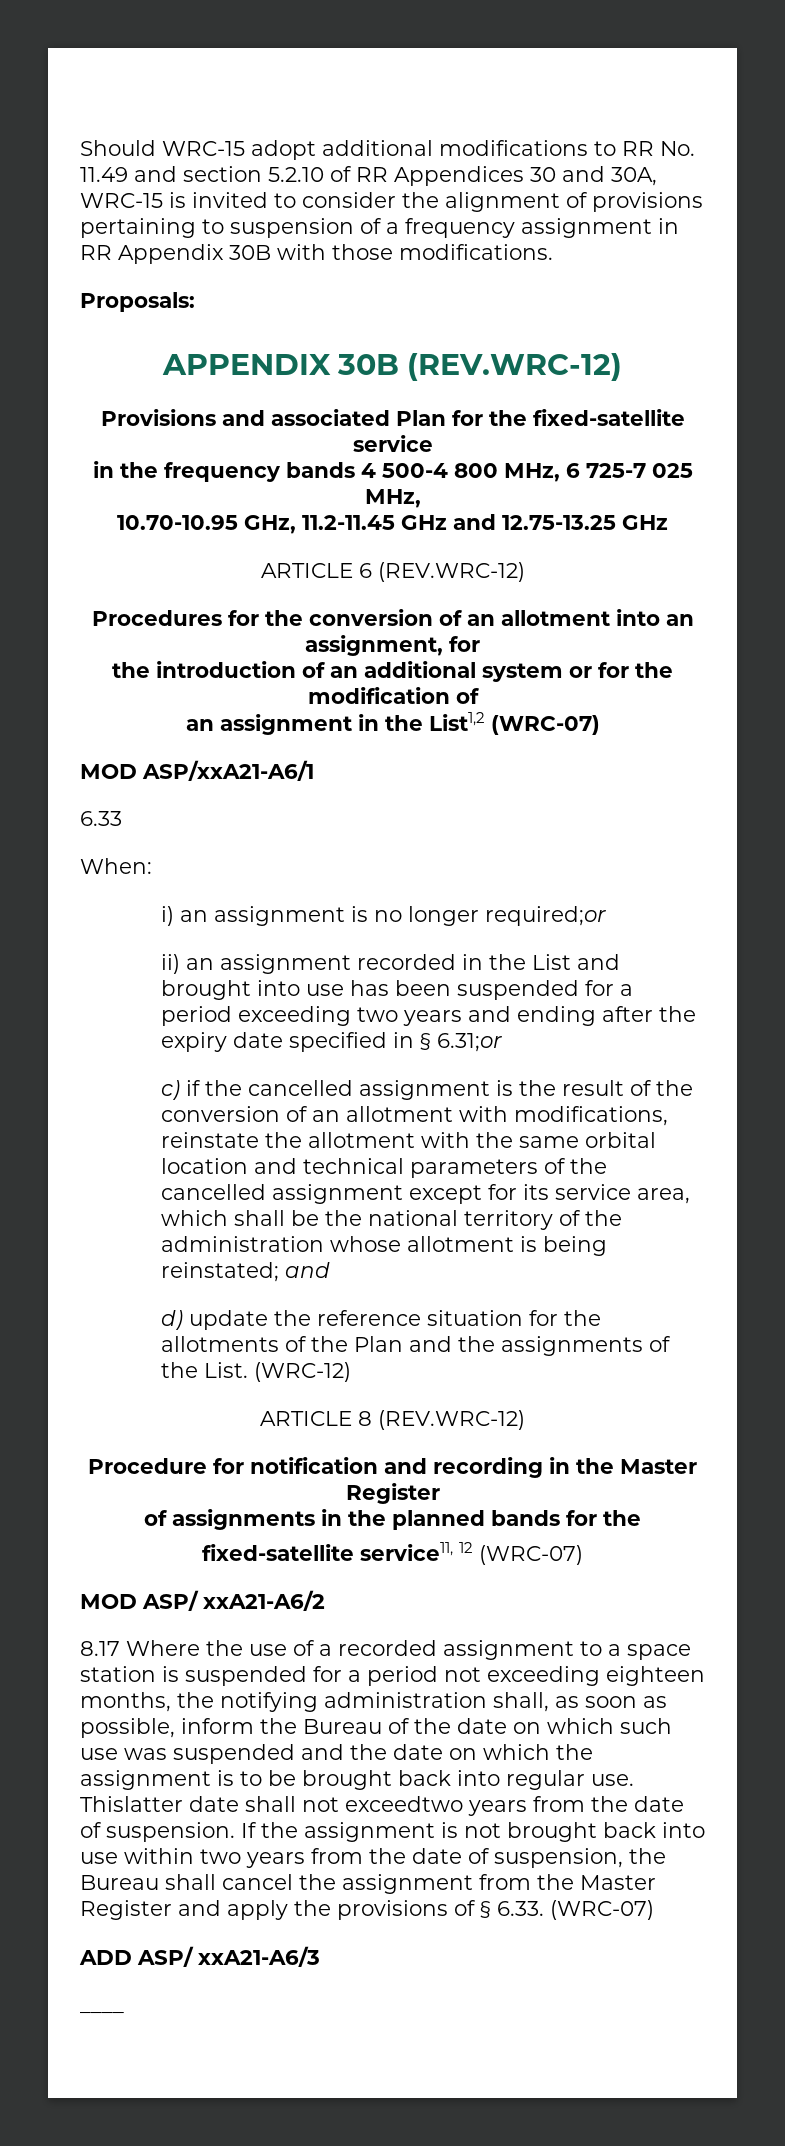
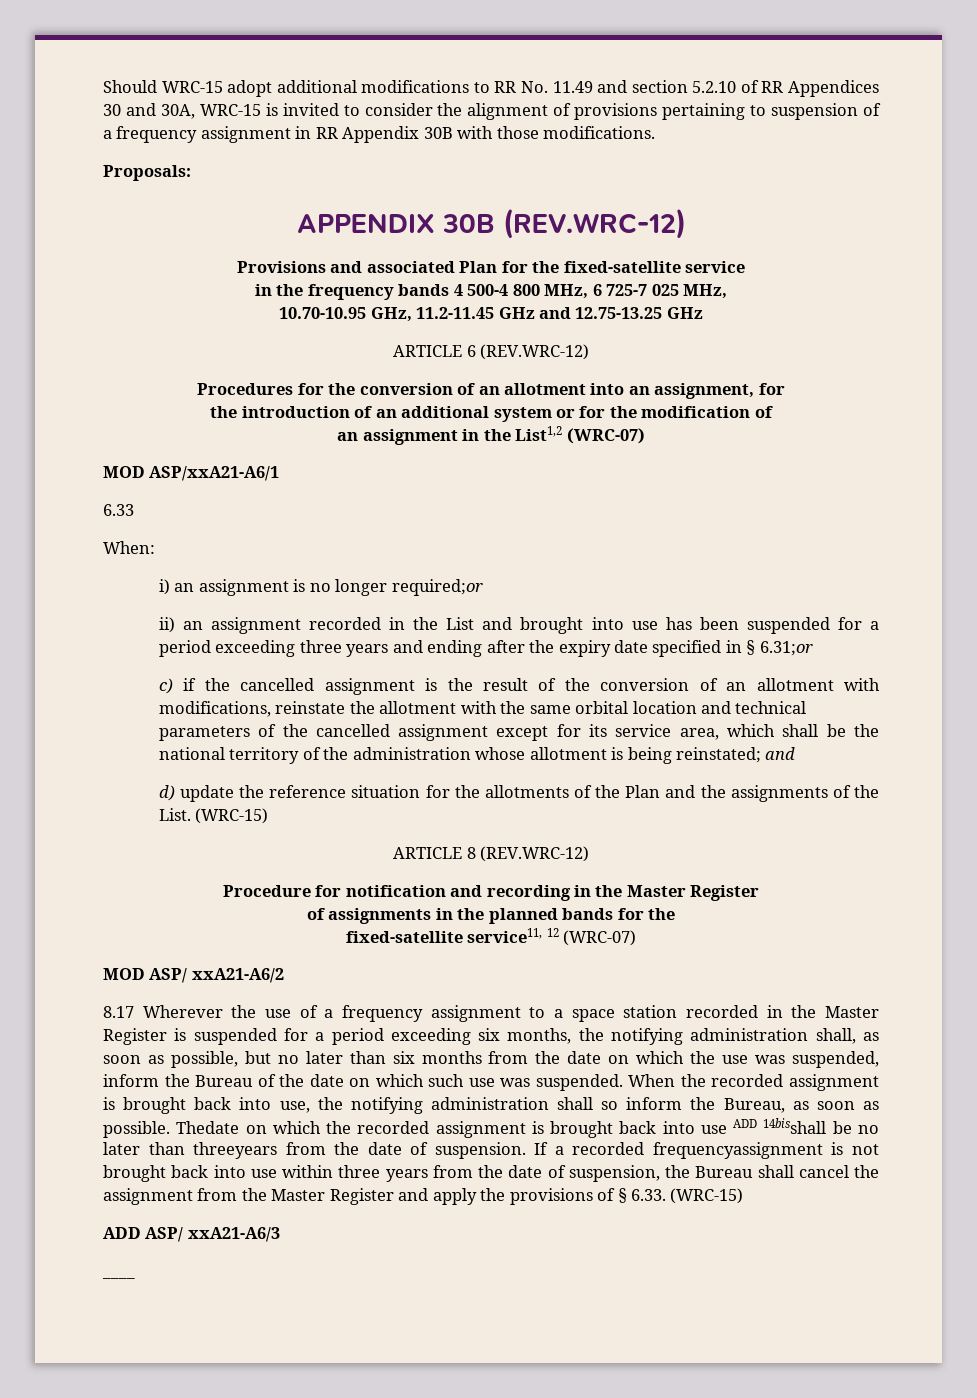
[357,1007,399,1022] two -> [299,640,342,653] three
[254,1362,352,1382] (WRC-12) -> [195,808,269,824] (WRC-15)
[126,1640,200,1656] Where -> [142,1005,223,1018] Wherever
[338,1640,437,1656] recorded -> [342,1005,424,1022] frequency
(156, 1674) none -> [686,1005,879,1018] [103,1028,167,1045] recorded in the Master Register
[444,1666,705,1686] not exceeding eighteen -> [390,1028,501,1045] exceeding six
(175, 1728) none -> [244,1051,880,1068] but no later than six months from the date on which the use was suspended,
[173,1744,593,1764] [80,1770,634,1790] [80,1796,527,1816] suspended and the date on which the assignment is to be brought back into regular use. Thislatter date shall not exceedtwo years -> [535,1074,879,1091] [103,1097,879,1114] [103,1118,879,1138] [103,1142,278,1159] suspended. When the recorded assignment is brought back into use, the notifying administration shall so inform the Bureau, as soon as possible. Thedate on which the recorded assignment is brought back into use ADD 14bisshall be no later than threeyears
[261,1822,435,1842] the assignment -> [554,1142,823,1159] a recorded frequencyassignment
[200,1849,241,1864] two -> [338,1165,381,1178] three
[550,1900,654,1920] (WRC-07) -> [670,1188,744,1204] (WRC-15)

